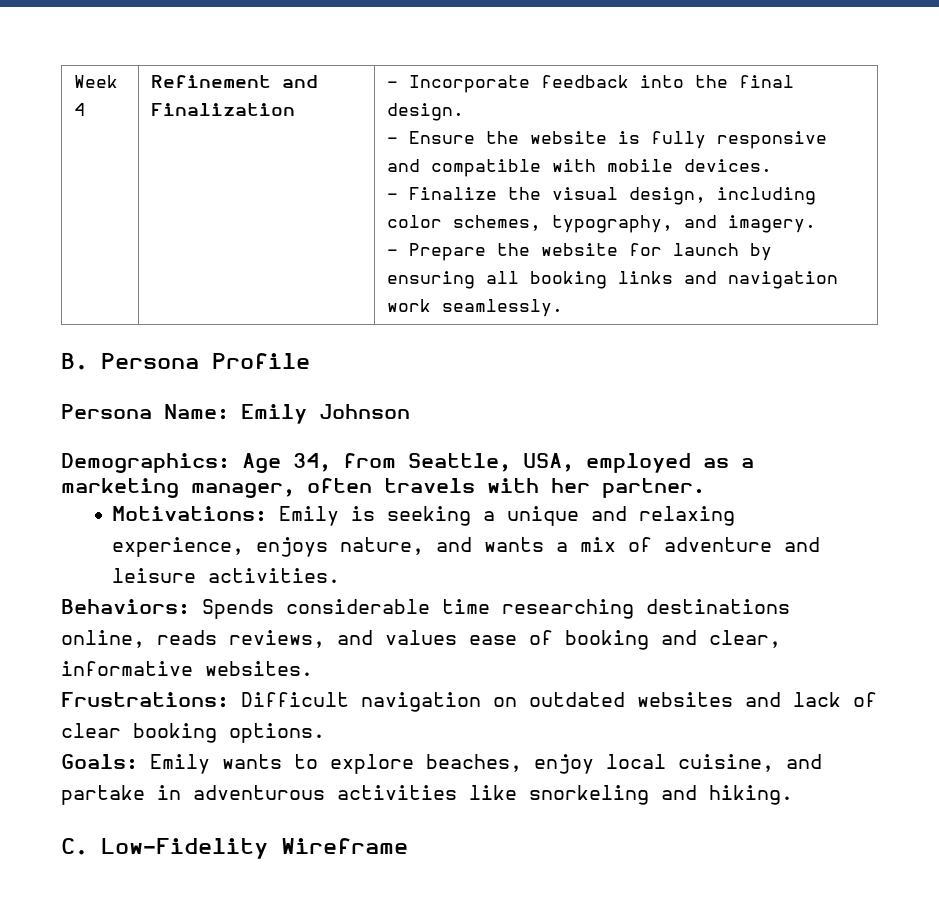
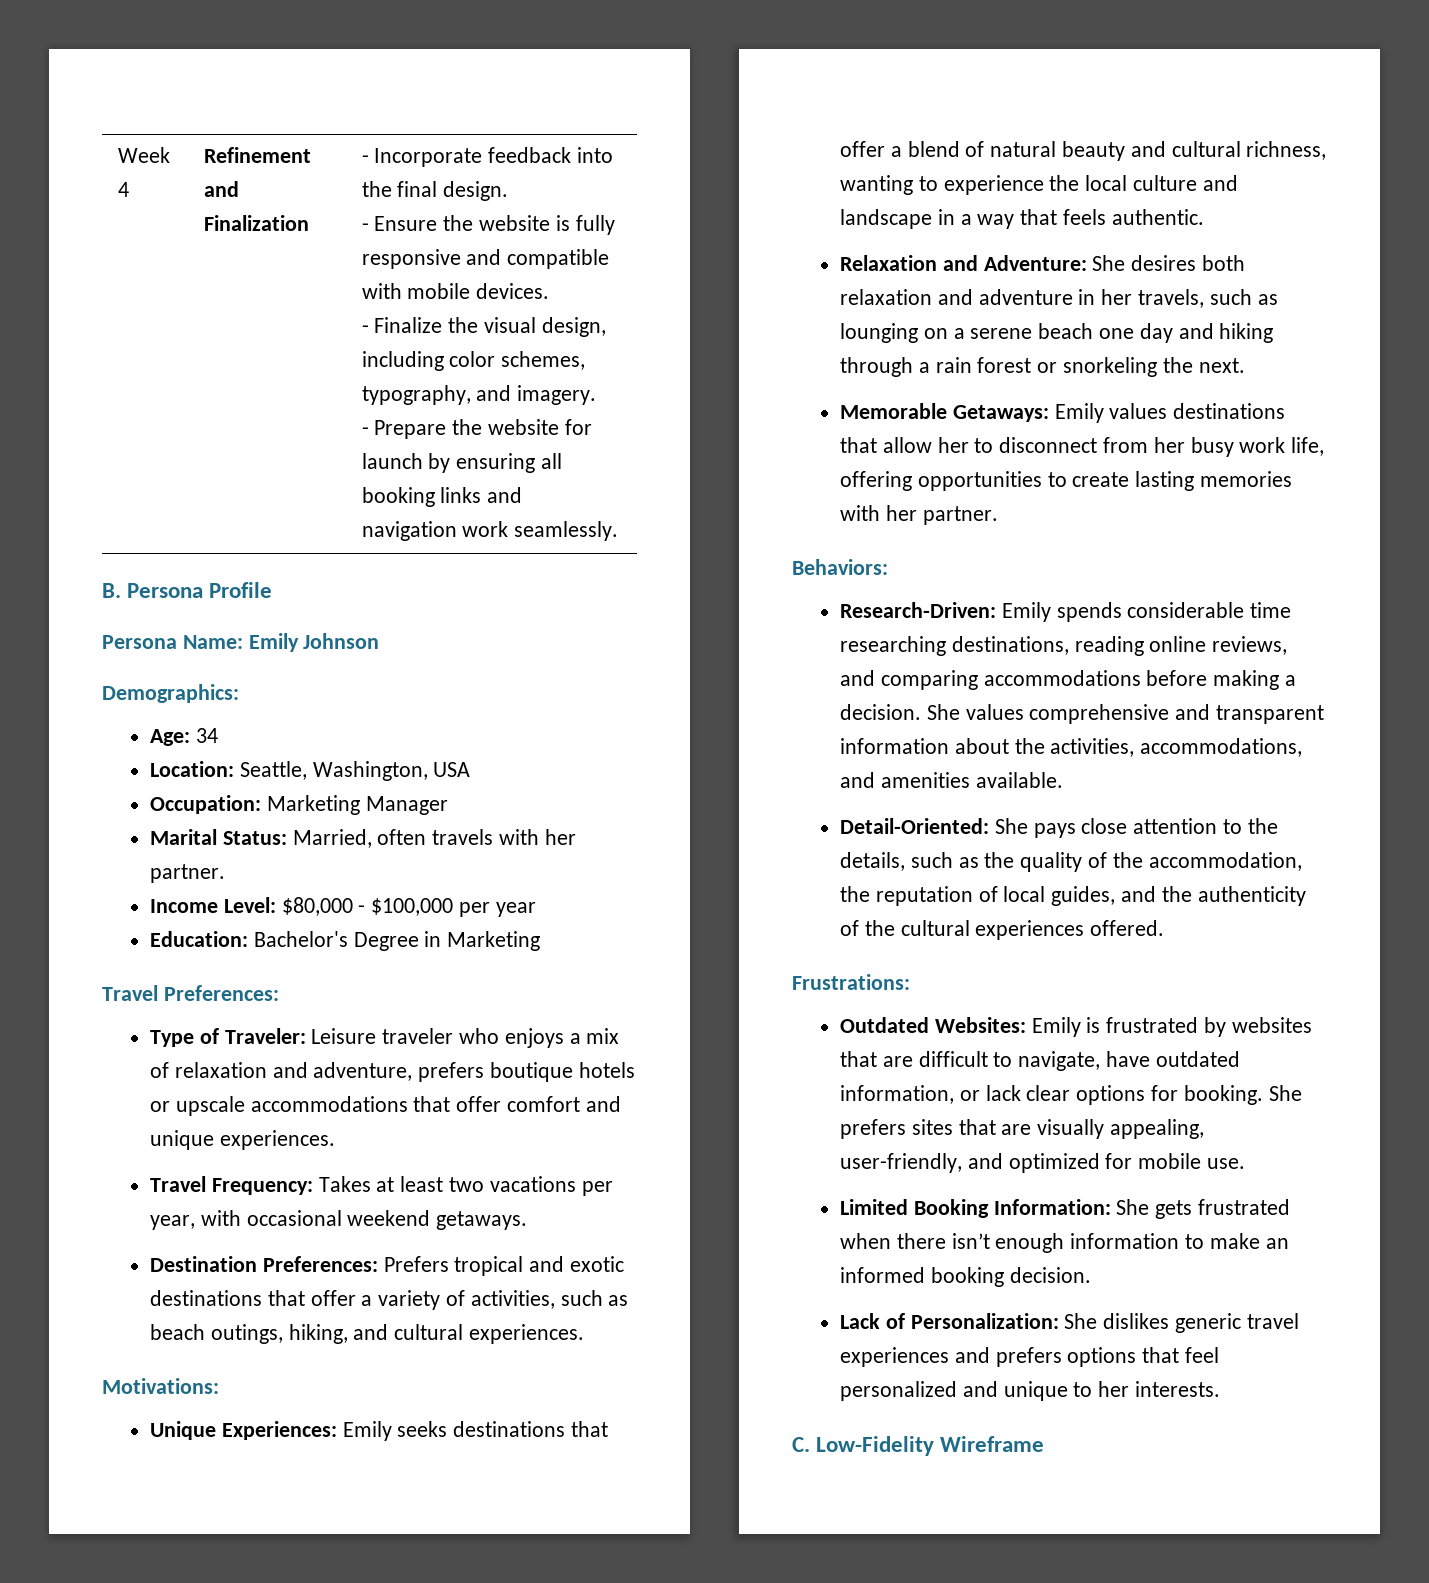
[242,453,754,473] [61,478,295,498] Age 34, from Seattle, USA, employed as a marketing manager, -> [149,728,218,746] [149,761,471,781] [149,795,448,815] [149,829,372,848] // Age: 34 // Location: Seattle, Washington, USA // Occupation: Marketing Manager // Marital Status: Married,
[112,506,736,526] [112,537,821,557] [112,568,341,583] [61,599,790,619] [61,630,781,650] [61,661,313,676] [61,692,877,712] [61,723,325,743] [61,754,822,774] [61,785,793,805] Motivations: Emily is seeking a unique and relaxing experience, enjoys nature, and wants a mix of adventure and leisure activities. // Behaviors: Spends considerable time researching destinations online, reads reviews, and values ease of booking and clear, informative websites. // Frustrations: Difficult navigation on outdated websites and lack of clear booking options. // Goals: Emily wants to explore beaches, enjoy local cuisine, and partake in adventurous activities like snorkeling and hiking. -> [149,897,536,917] [149,931,541,951] [102,985,279,1001] [149,1028,620,1048] [149,1062,635,1082] [149,1096,621,1116] [149,1130,335,1150] [149,1176,613,1196] [149,1210,528,1230] [149,1256,624,1276] [149,1290,629,1310] [149,1324,584,1344] [102,1378,219,1394] [149,1421,608,1441] [839,141,1327,161] [839,175,1238,195] [839,209,1204,229] [839,255,1245,271] [839,289,1278,308] [839,323,1274,343] [839,357,1245,377] [839,403,1286,423] [839,437,1325,457] [839,471,1292,491] [839,505,998,525] [792,559,888,575] [839,602,1292,622] [839,636,1288,656] [839,670,1296,690] [839,704,1324,724] [839,738,1303,757] [839,772,1063,788] [839,818,1278,838] [839,852,1302,872] [839,886,1306,906] [839,920,1165,940] [792,974,910,990] [839,1017,1312,1037] [839,1051,1240,1071] [839,1085,1302,1105] [839,1119,1204,1139] [839,1153,1245,1173] [839,1199,1290,1219] [839,1233,1289,1253] [839,1267,1091,1287] [839,1313,1299,1333] [839,1347,1219,1367] [839,1381,1220,1401] Income Level: $80,000 - $100,000 per year // Education: Bachelor's Degree in Marketing // Travel Preferences: // Type of Traveler: Leisure traveler who enjoys a mix of relaxation and adventure, prefers boutique hotels or upscale accommodations that offer comfort and unique experiences. // Travel Frequency: Takes at least two vacations per year, with occasional weekend getaways. // Destination Preferences: Prefers tropical and exotic destinations that offer a variety of activities, such as beach outings, hiking, and cultural experiences. // Motivations: // Unique Experiences: Emily seeks destinations that offer a blend of natural beauty and cultural richness, wanting to experience the local culture and landscape in a way that feels authentic. // Relaxation and Adventure: She desires both relaxation and adventure in her travels, such as lounging on a serene beach one day and hiking through a rain forest or snorkeling the next. // Memorable Getaways: Emily values destinations that allow her to disconnect from her busy work life, offering opportunities to create lasting memories with her partner. // Behaviors: // Research-Driven: Emily spends considerable time researching destinations, reading online reviews, and comparing accommodations before making a decision. She values comprehensive and transparent information about the activities, accommodations, and amenities available. // Detail-Oriented: She pays close attention to the details, such as the quality of the accommodation, the reputation of local guides, and the authenticity of the cultural experiences offered. // Frustrations: // Outdated Websites: Emily is frustrated by websites that are difficult to navigate, have outdated information, or lack clear options for booking. She prefers sites that are visually appealing, user-friendly, and optimized for mobile use. // Limited Booking Information: She gets frustrated when there isn’t enough information to make an informed booking decision. // Lack of Personalization: She dislikes generic travel experiences and prefers options that feel personalized and unique to her interests.

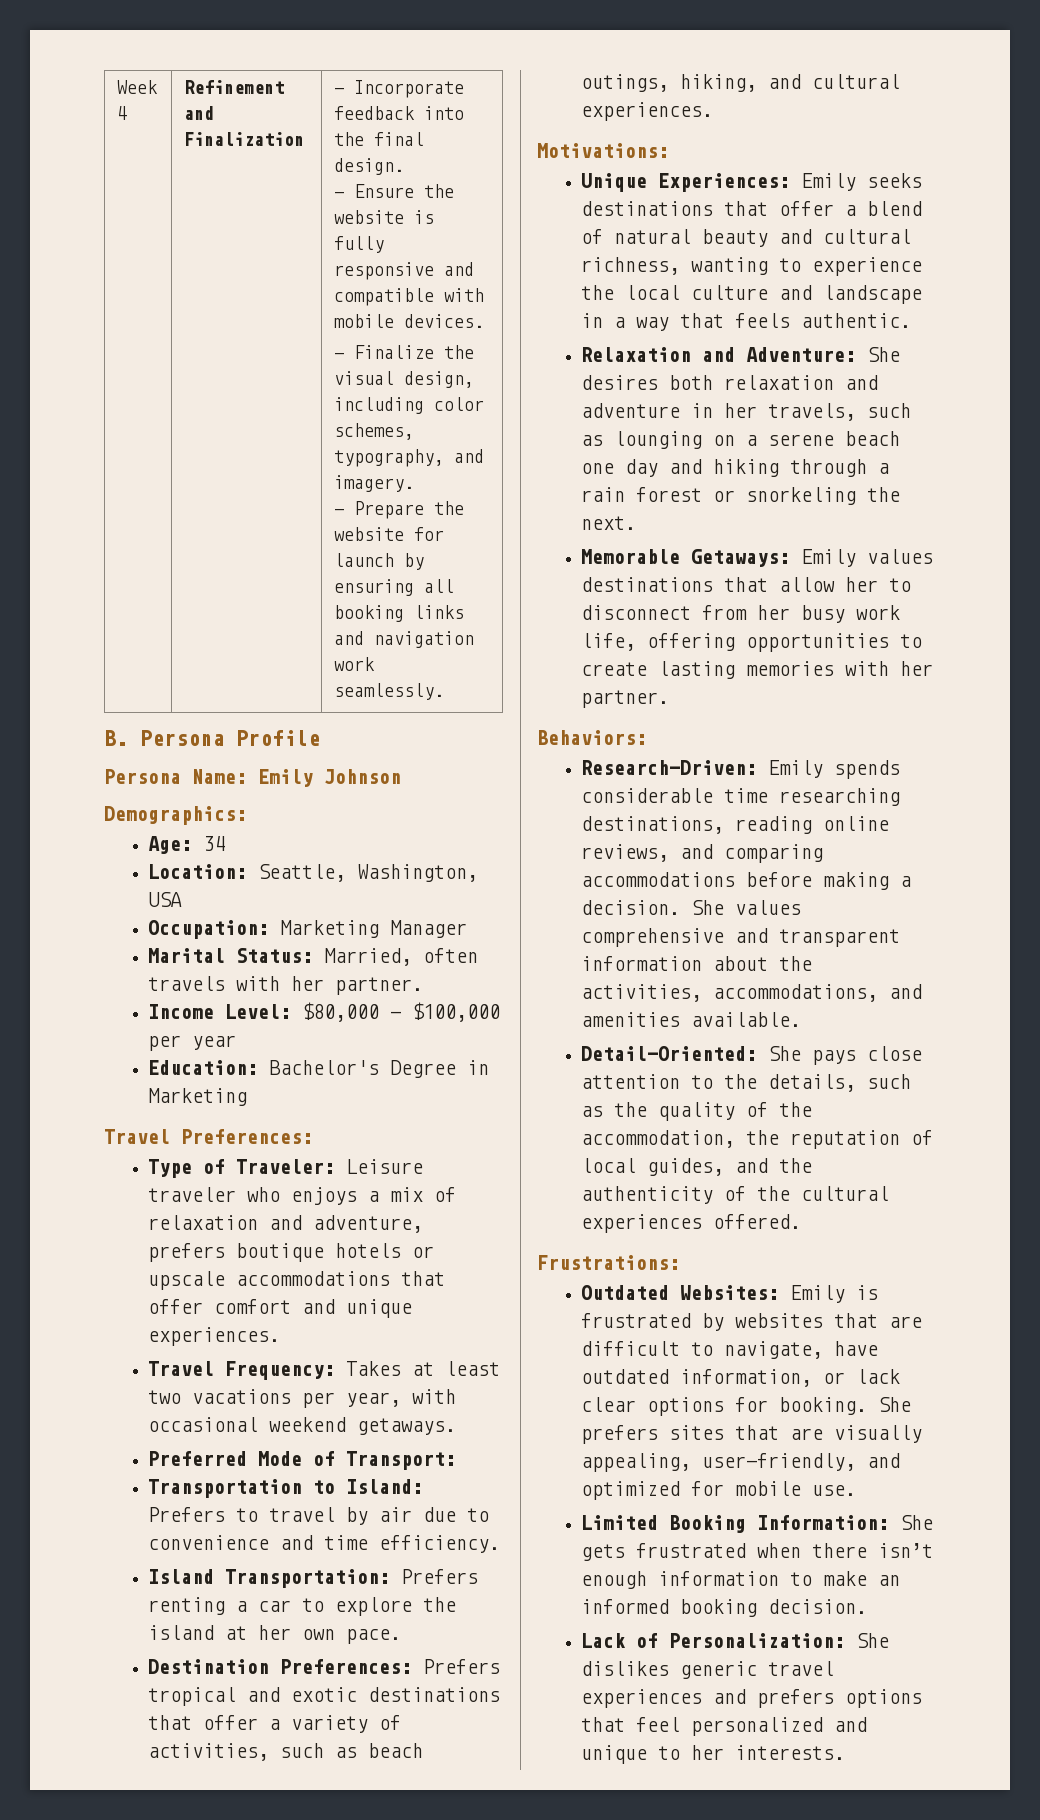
(528, 1220) none -> [148,1451,457,1470] [148,1479,424,1498] [148,1507,490,1525] [148,1535,501,1553] [148,1569,479,1588] [148,1597,457,1616] [148,1625,402,1644] // Preferred Mode of Transport: // Transportation to Island: Prefers to travel by air due to convenience and time efficiency. // Island Transportation: Prefers renting a car to explore the island at her own pace.
[792,1436,1045,1456] // C. Low-Fidelity Wireframe -> (846, 1752) none

